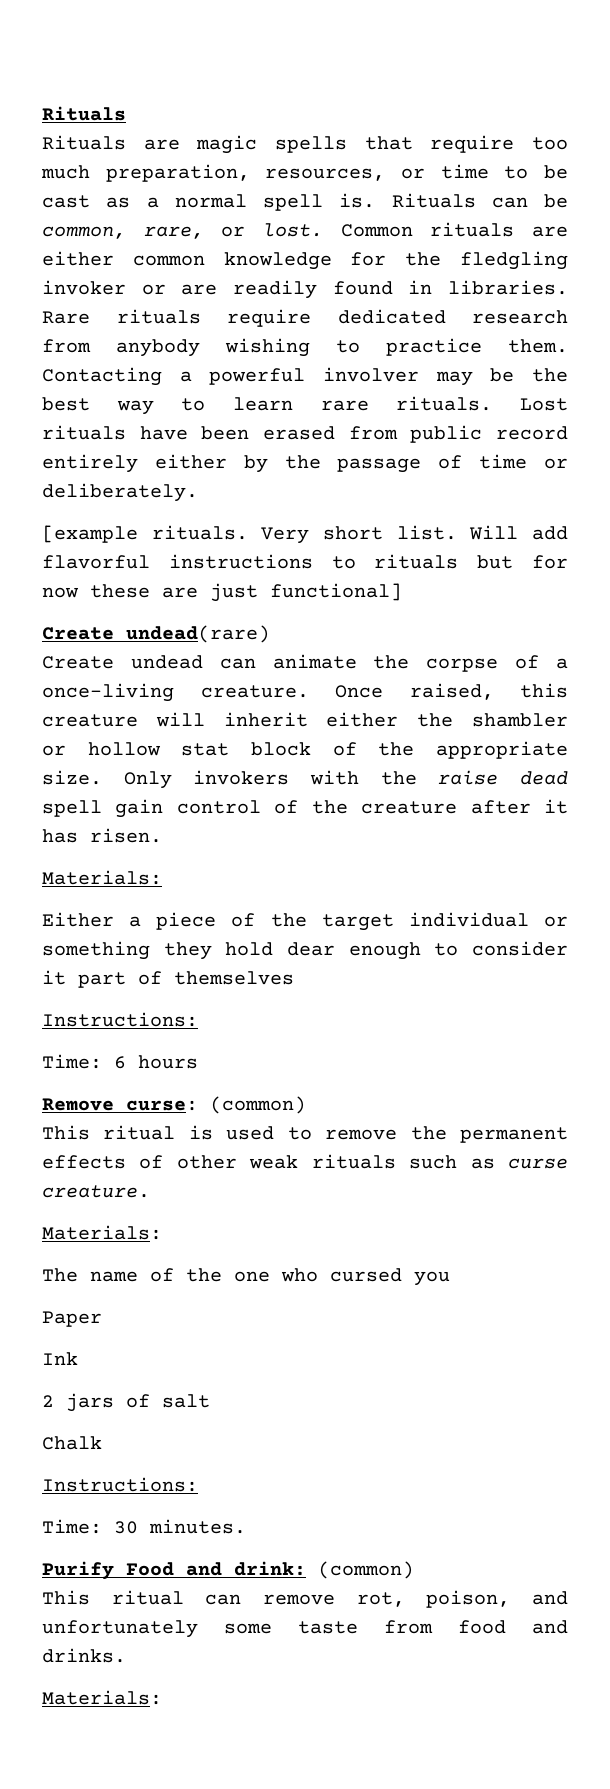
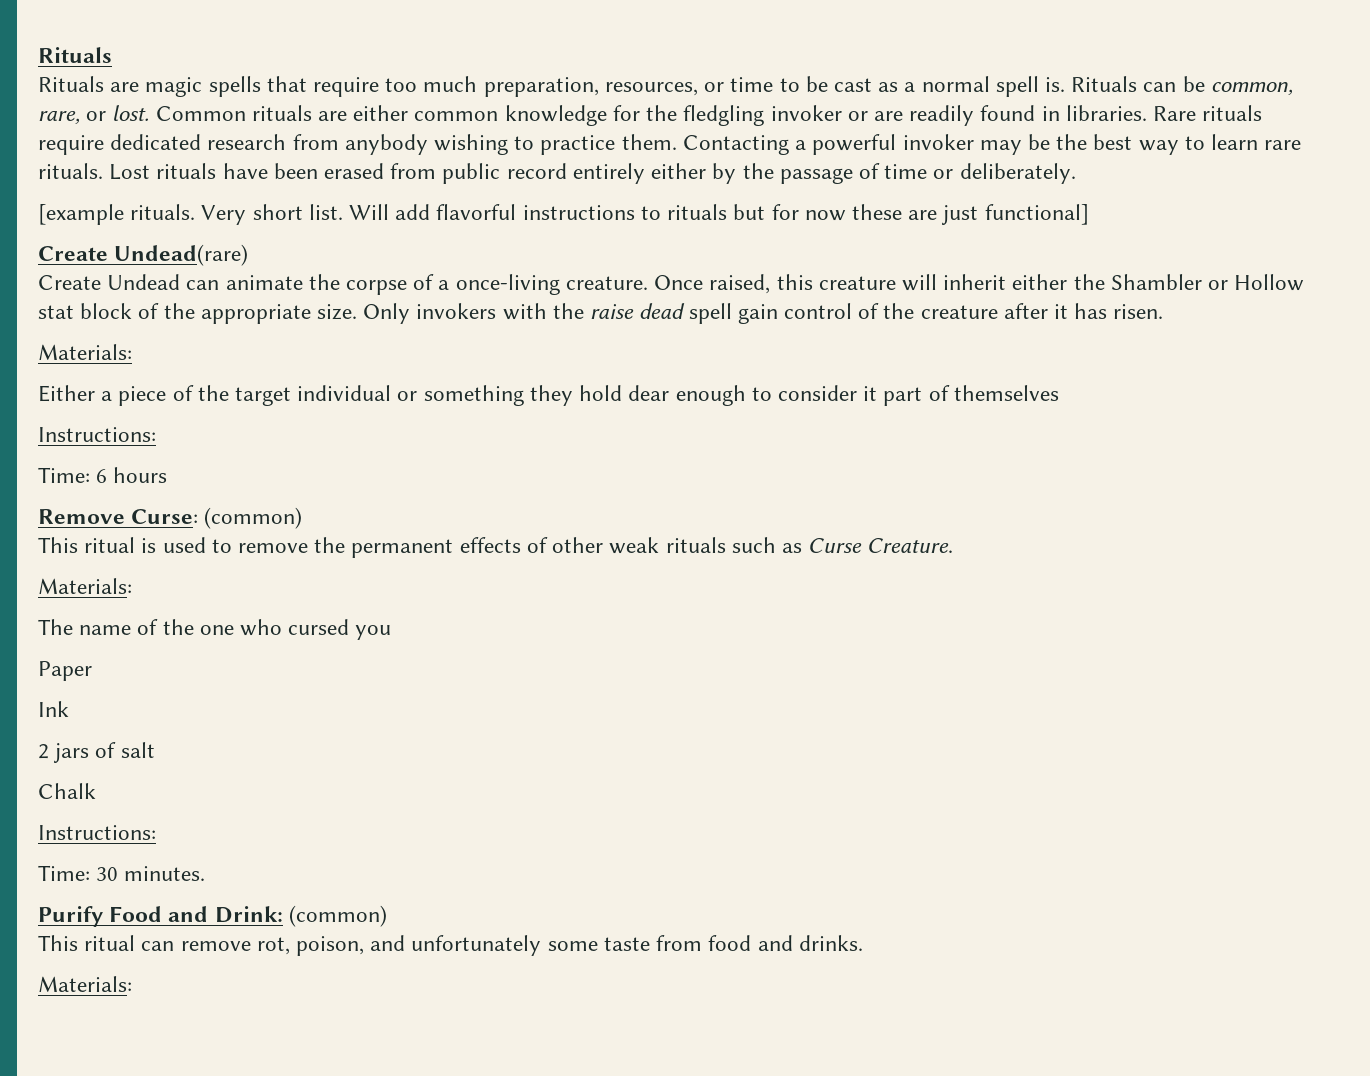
[323,367,419,382] involver -> [902,134,974,150] invoker
[126,625,270,643] [42,655,203,669] undead(rare) // Create undead -> [114,244,249,266] [38,274,181,290] Undead(rare) // Create Undead
[472,713,568,727] [42,742,161,756] shambler or hollow -> [1110,274,1305,291] Shambler or Hollow
[126,1100,198,1111] curse: -> [131,509,199,524] Curse:
[508,1158,568,1169] [42,1185,150,1198] curse creature. -> [808,538,954,553] Curse Creature.
[234,1561,306,1576] drink: -> [214,906,283,923] Drink:

